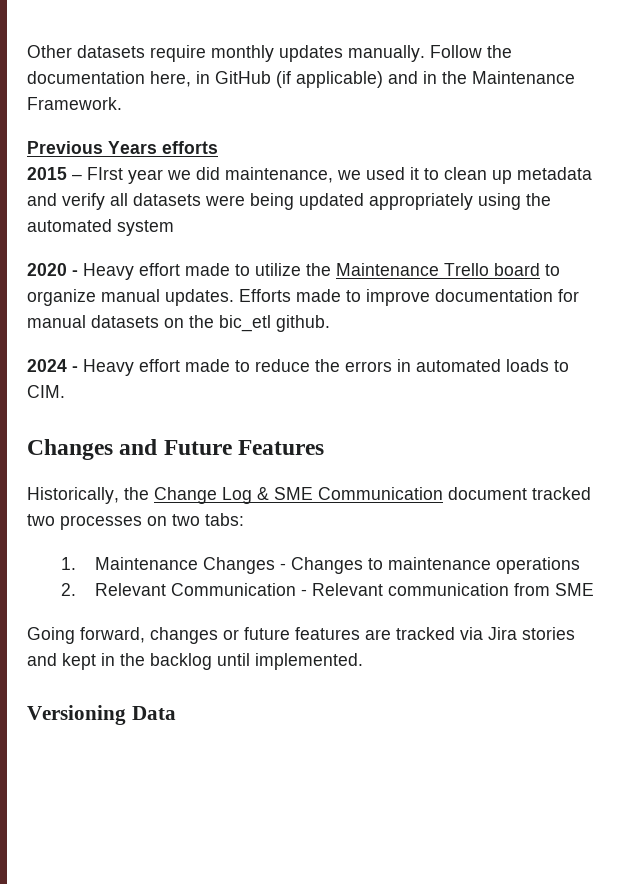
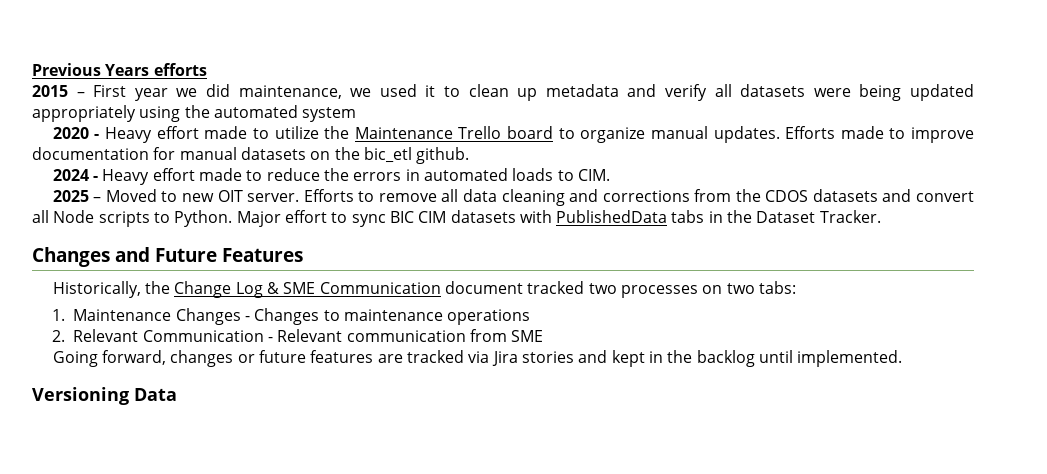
[27,45,512,62] [27,71,575,88] [27,97,122,110] Other datasets require monthly updates manually. Follow the documentation here, in GitHub (if applicable) and in the Maintenance Framework. // -> (32, 69) none
[87,167,123,180] FIrst -> [93,85,127,97] First
(65, 391) none -> [52,189,974,206] [32,210,881,227] // 2025 – Moved to new OIT server. Efforts to remove all data cleaning and corrections from the CDOS datasets and convert all Node scripts to Python. Major effort to sync BIC CIM datasets with PublishedData tabs in the Dataset Tracker.

